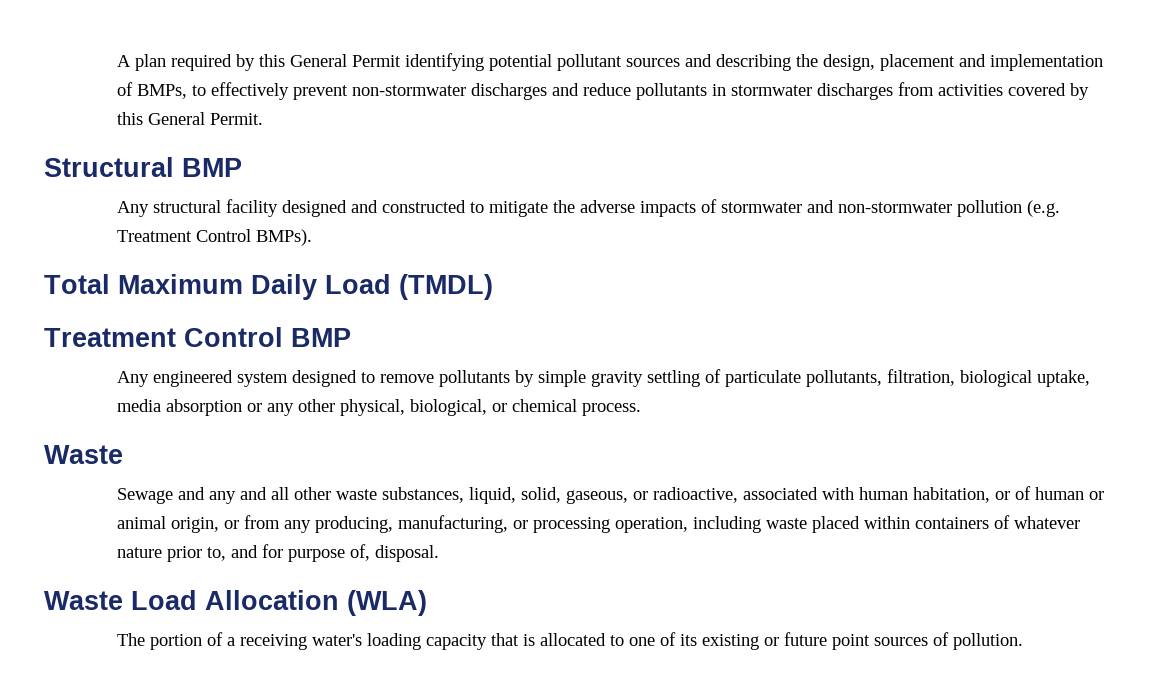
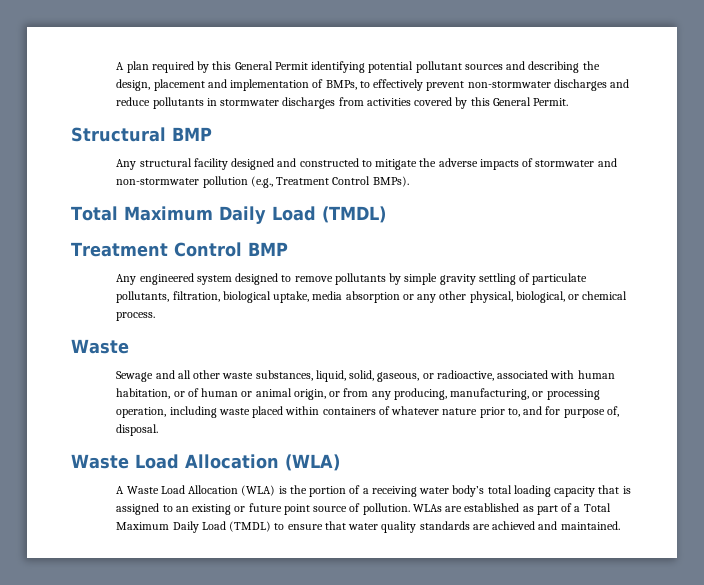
[1026,200,1060,217] (e.g. -> [250,176,273,188] (e.g.,
[208,487,267,504] any and -> (175, 374) none
[116,633,145,646] The -> [116,485,307,496] A Waste Load Allocation (WLA) is the
[311,634,362,646] water's -> [419,485,512,497] water body’s total
[539,632,697,646] allocated to one of its -> [116,503,189,515] assigned to an
[873,637,928,646] sources -> [313,506,348,512] source
(1023, 641) none -> [412,503,611,515] [116,521,620,533] WLAs are established as part of a Total Maximum Daily Load (TMDL) to ensure that water quality standards are achieved and maintained.

